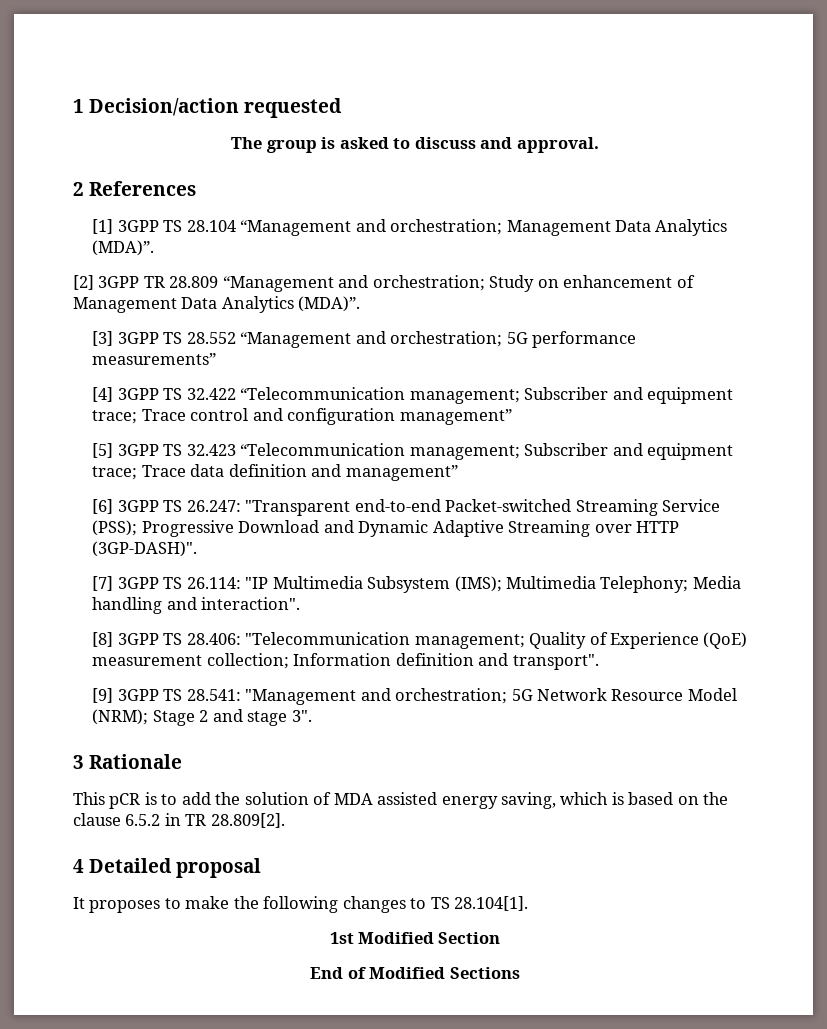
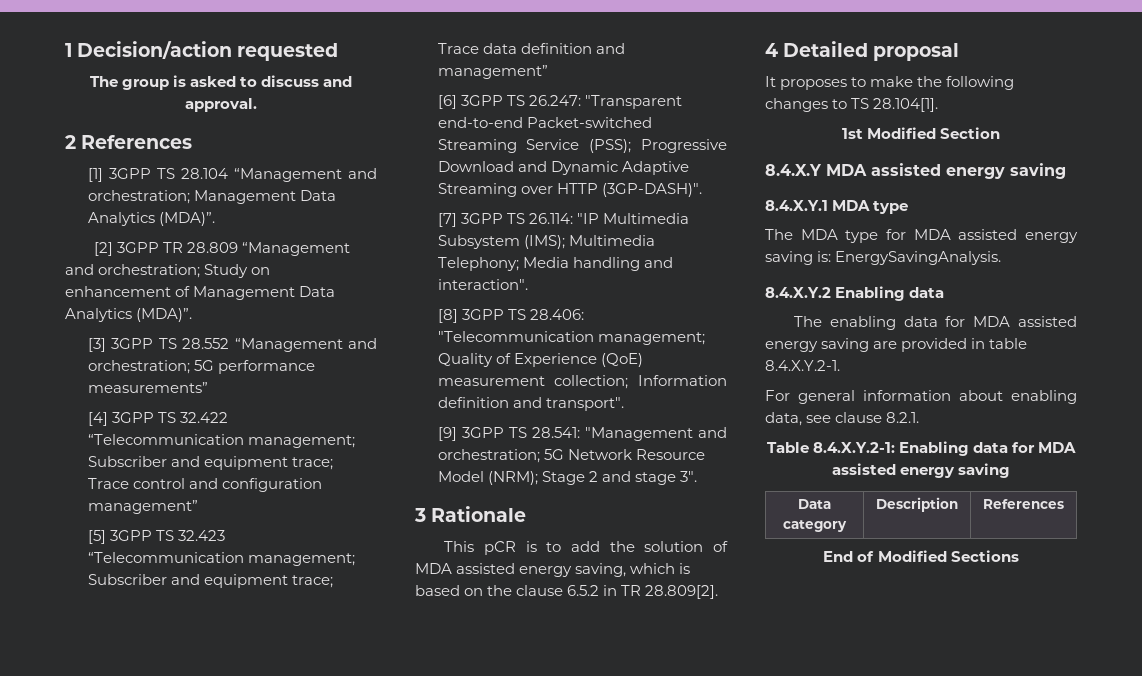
(501, 938) none -> [765,163,1066,179] [765,200,909,214] [765,229,1078,243] [765,251,1002,265] [765,286,945,301] [794,316,1077,330] [765,338,1028,352] [765,360,840,371] [765,390,1077,404] [765,412,920,426] [766,441,1077,456] [831,463,1011,478] [798,499,831,509] [783,520,847,532] [876,497,958,512] [983,499,1064,509] // 8.4.X.Y MDA assisted energy saving // 8.4.X.Y.1 MDA type // The MDA type for MDA assisted energy saving is: EnergySavingAnalysis. // 8.4.X.Y.2 Enabling data // The enabling data for MDA assisted energy saving are provided in table 8.4.X.Y.2-1. // For general information about enabling data, see clause 8.2.1. // Table 8.4.X.Y.2-1: Enabling data for MDA assisted energy saving // Data category | Description | References

